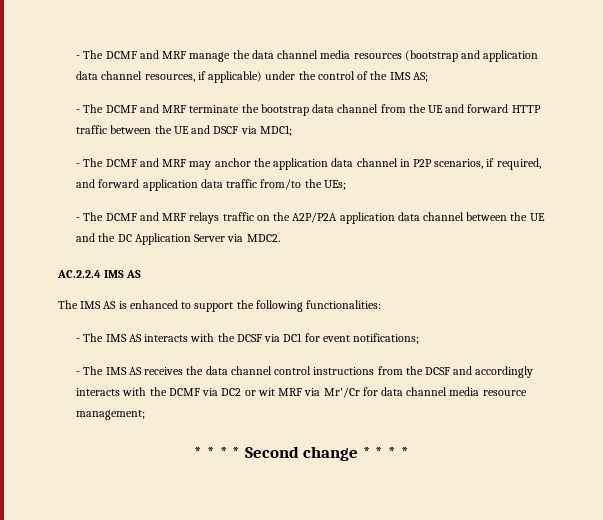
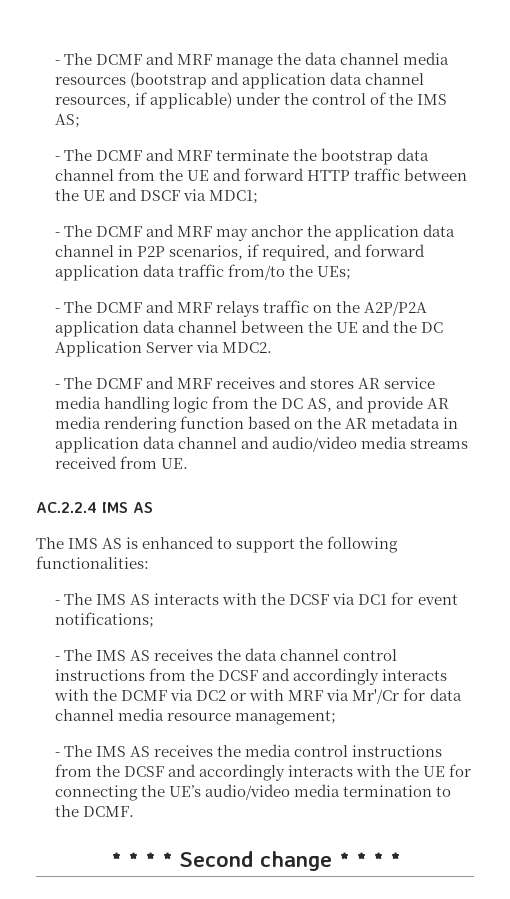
(280, 238) none -> [54,376,436,389] [54,396,450,413] [54,416,459,433] [54,436,469,453] [54,456,189,469] // - The DCMF and MRF receives and stores AR service media handling logic from the DC AS, and provide AR media rendering function based on the AR metadata in application data channel and audio/video media streams received from UE.
[257,388,275,396] wit -> [249,689,285,701] with
(146, 415) none -> [54,744,443,757] [54,764,472,781] [54,784,452,801] [54,805,135,817] // - The IMS AS receives the media control instructions from the DCSF and accordingly interacts with the UE for connecting the UE’s audio/video media termination to the DCMF.

